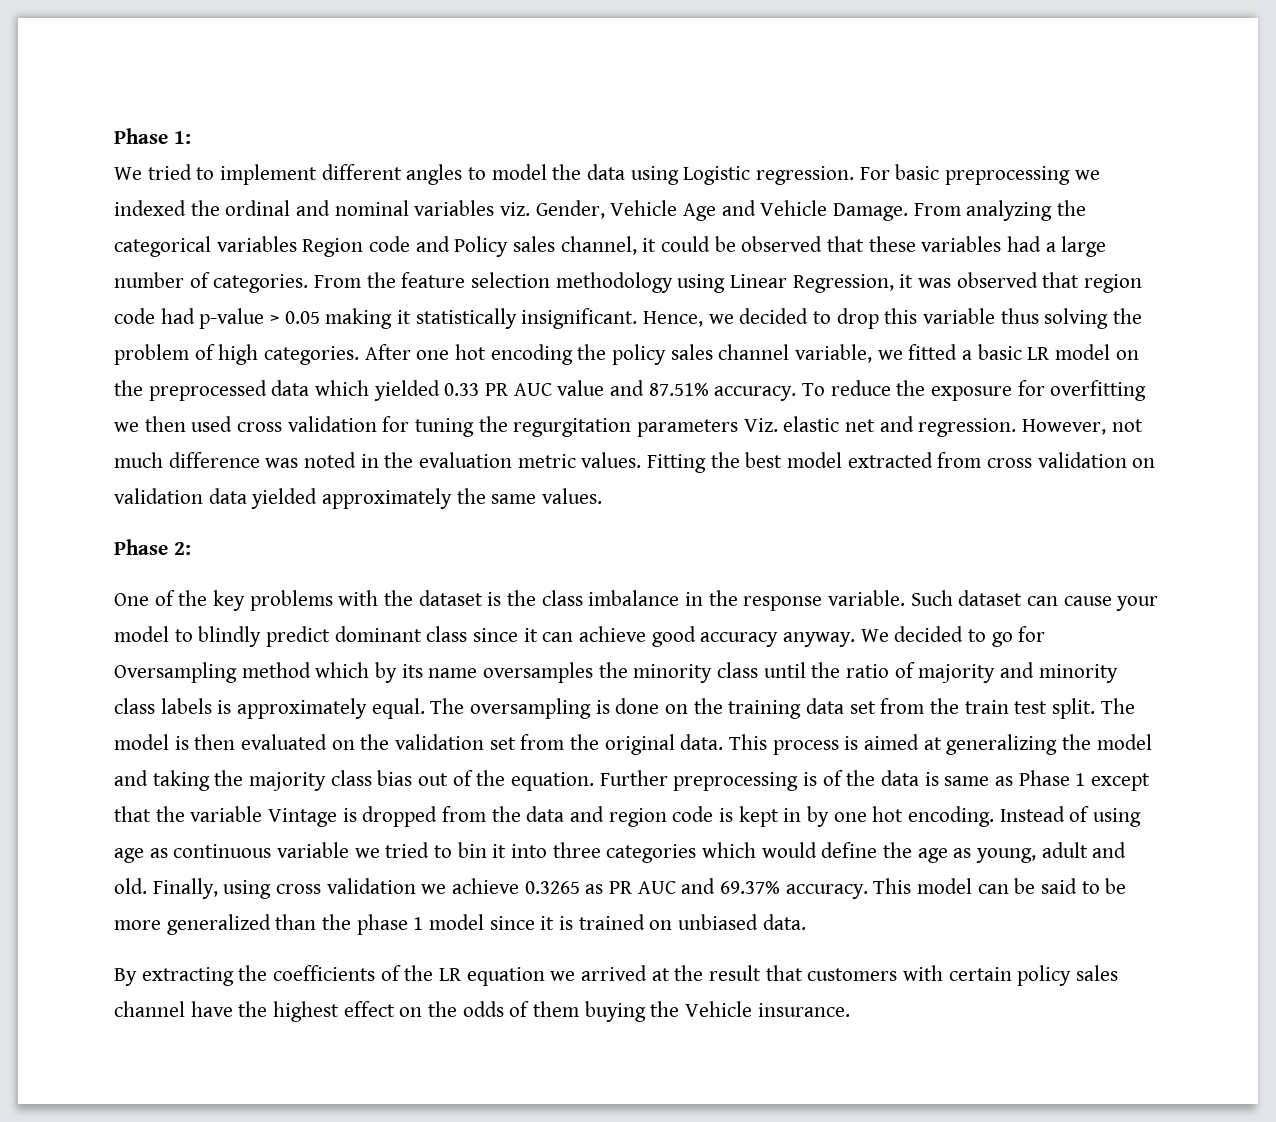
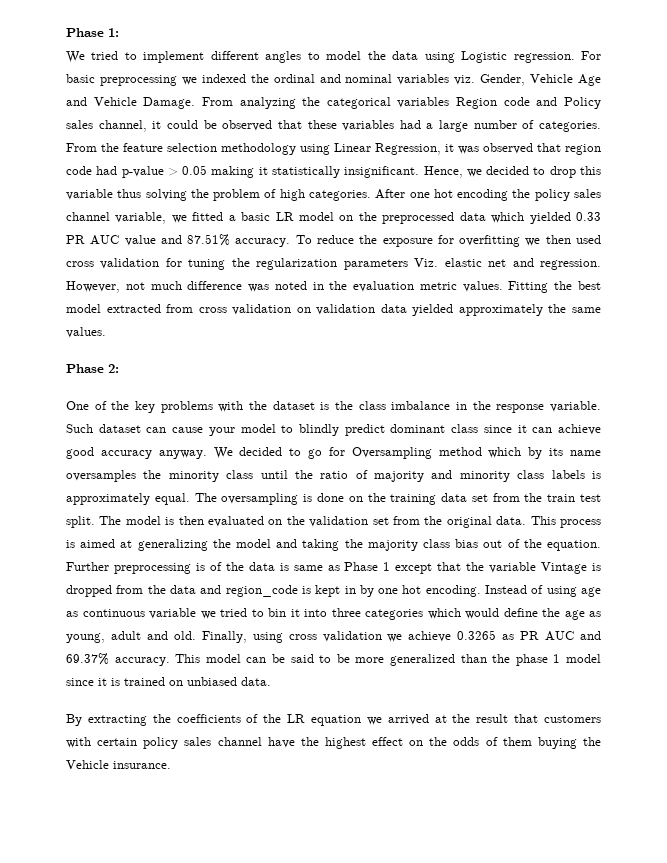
[513,418,632,437] regurgitation -> [256,258,338,270] regularization
[608,806,714,827] region code -> [225,585,298,597] region_code

